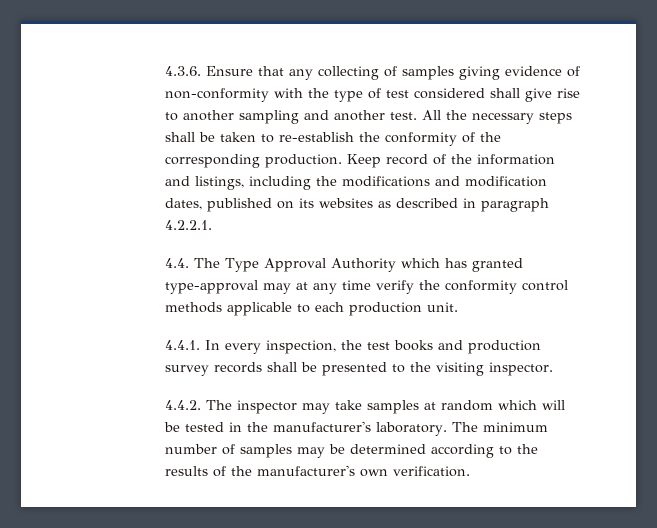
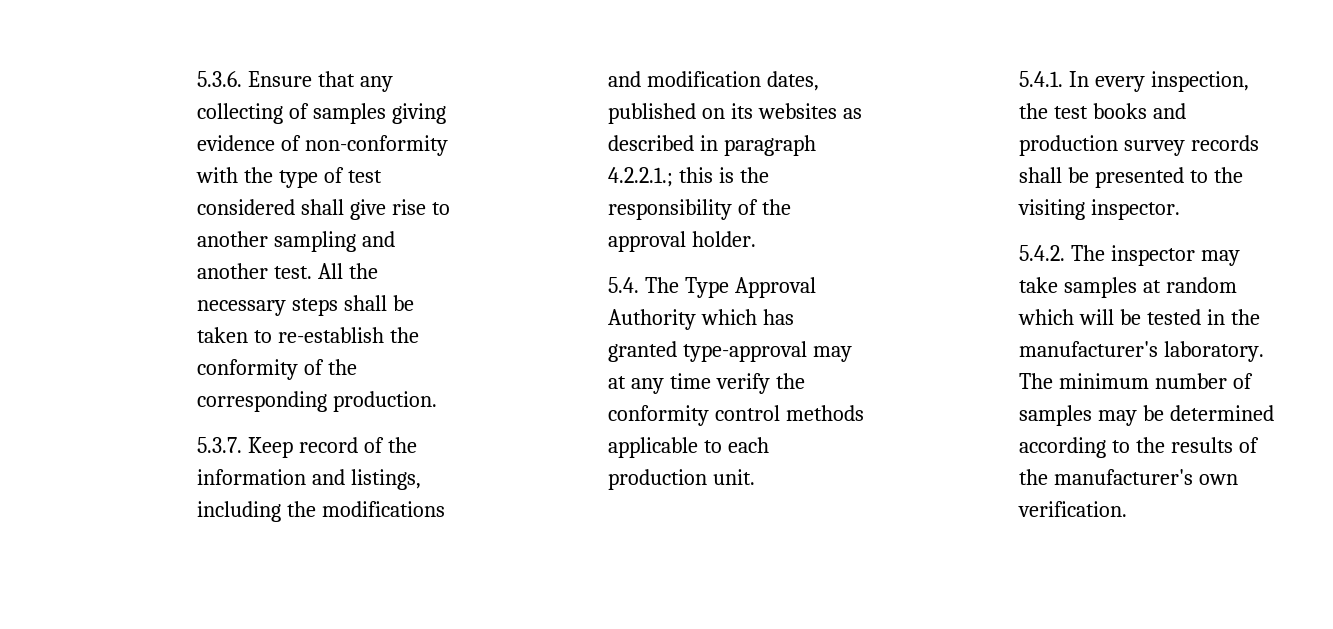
[164,66,201,76] 4.3.6. -> [197,71,243,87] 5.3.6.
(342, 161) none -> [197,437,243,453] // 5.3.7.
[164,220,212,230] [164,258,189,268] 4.2.2.1. // 4.4. -> [608,167,770,187] [608,199,792,220] [608,231,757,252] [608,277,640,293] 4.2.2.1.; this is the responsibility of the approval holder. // 5.4.
[164,340,200,350] 4.4.1. -> [1019,71,1064,87] 5.4.1.
[164,400,201,410] 4.4.2. -> [1019,245,1066,261] 5.4.2.

